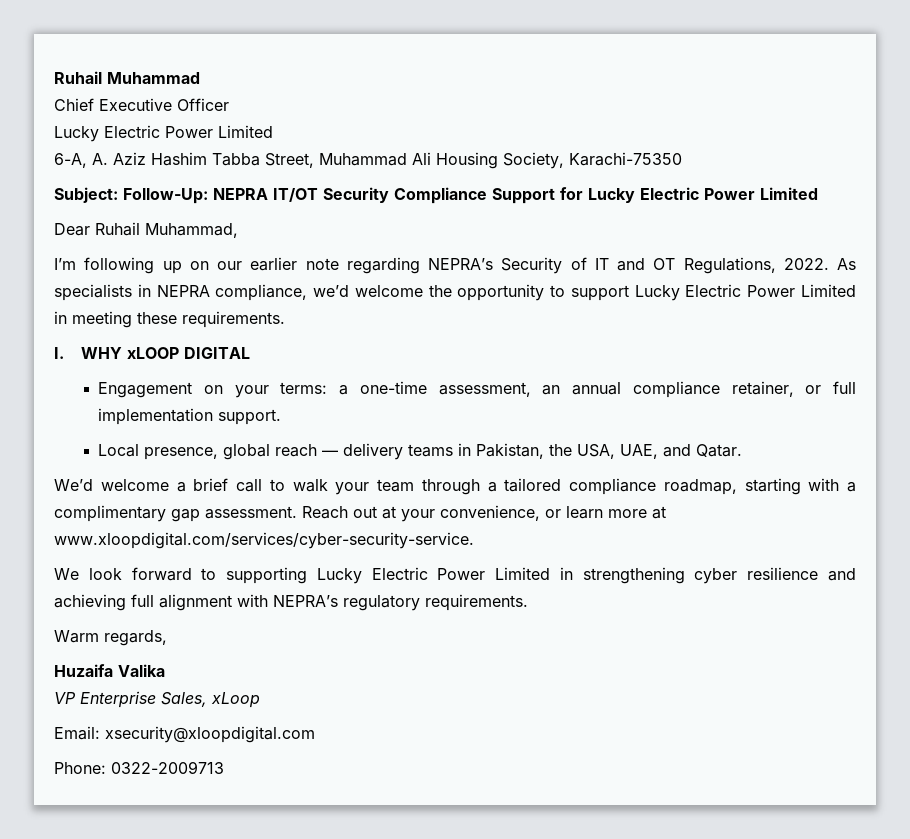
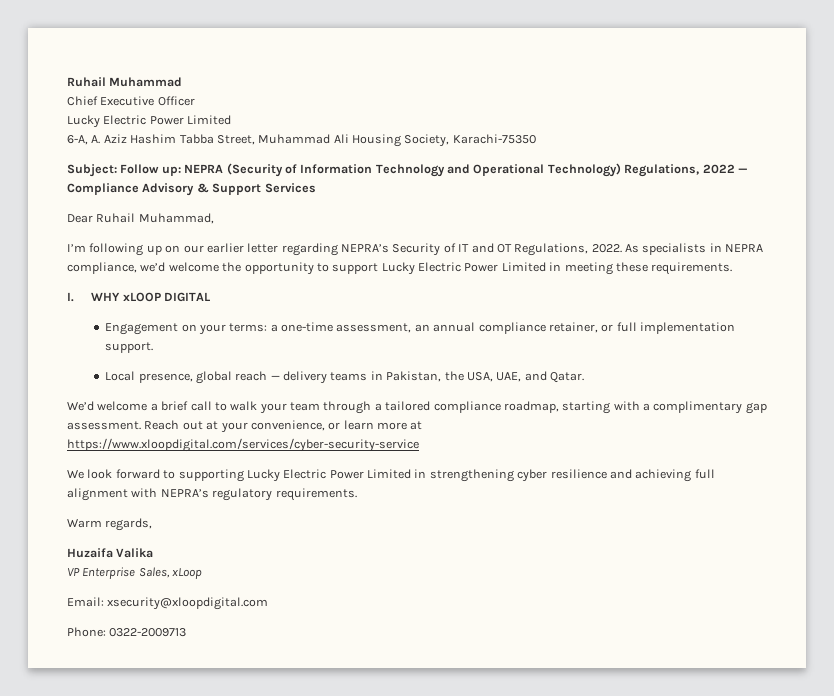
[123,187,818,204] Follow-Up: NEPRA IT/OT Security Compliance Support for Lucky Electric Power Limited -> [120,163,748,177] [67,183,316,196] Follow up: NEPRA (Security of Information Technology and Operational Technology) Regulations, 2022 — Compliance Advisory & Support Services
[305,258,339,270] note -> [247,243,279,253] letter
[54,532,474,549] www.xloopdigital.com/services/cyber-security-service. -> [67,438,419,452] https://www.xloopdigital.com/services/cyber-security-service

